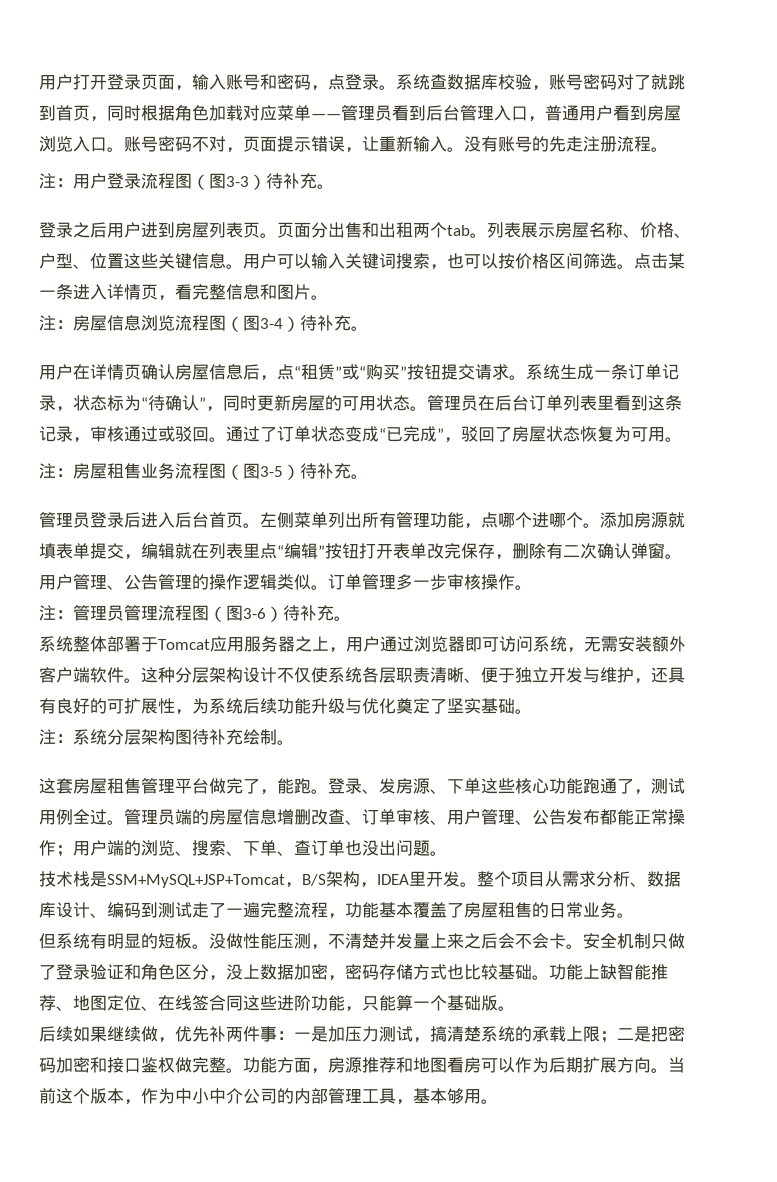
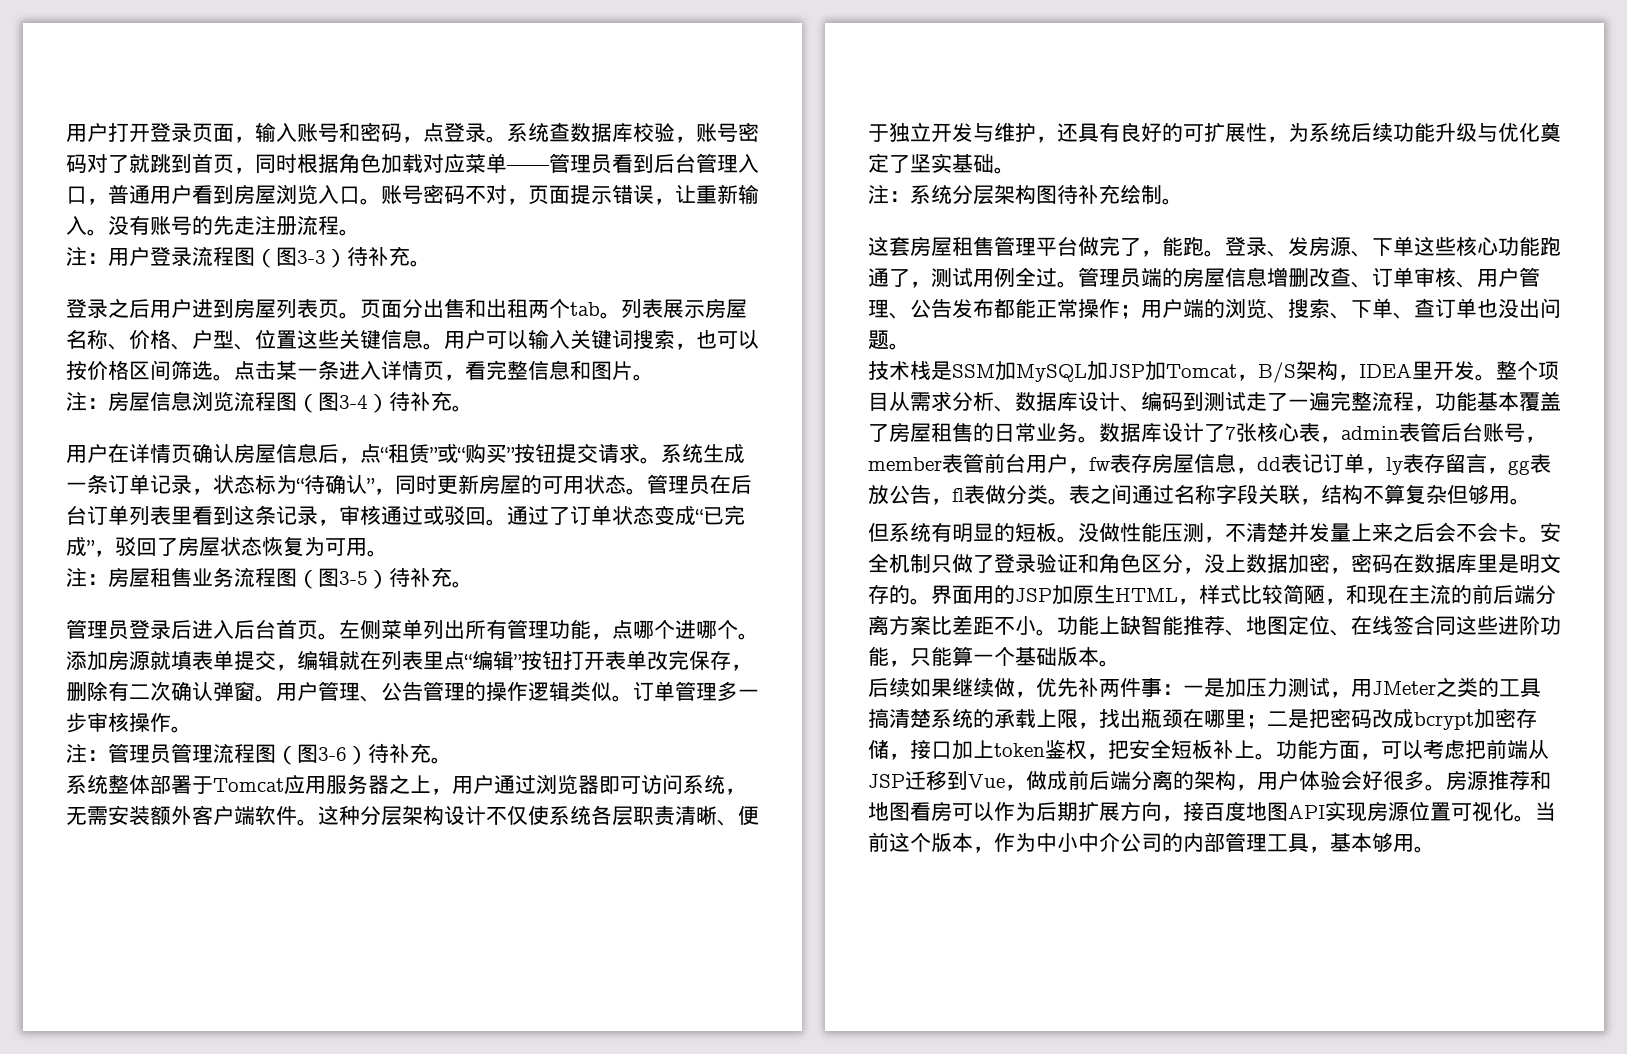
[107,874,285,888] SSM+MySQL+JSP+Tomcat -> [952,361,1237,382] SSM加MySQL加JSP加Tomcat
(634, 915) none -> [1099,422,1546,443] [868,453,1551,475] [868,484,1531,505] 数据库设计了7张核心表，admin表管后台账号，member表管前台用户，fw表存房屋信息，dd表记订单，ly表存留言，gg表放公告，fl表做分类。表之间通过名称字段关联，结构不算复杂但够用。
[379,964,532,980] 存储方式也比较基础 -> [1393,553,1561,574] [868,584,1556,605] [868,615,1036,636] 在数据库里是明文存的。界面用的JSP加原生HTML，样式比较简陋，和现在主流的前后端分离方案比差距不小
(498, 1003) none -> [1078,646,1099,666] 本
(430, 1040) none -> [1351,677,1541,698] 用JMeter之类的工具
[600,1026,685,1043] [39,1057,328,1074] ；二是把密码加密和接口鉴权做完整。功能方面， -> [1078,708,1537,730] [868,739,1549,760] [868,770,1446,791] ，找出瓶颈在哪里；二是把密码改成bcrypt加密存储，接口加上token鉴权，把安全短板补上。功能方面，可以考虑把前端从JSP迁移到Vue，做成前后端分离的架构，用户体验会好很多。
(651, 1065) none -> [1162,801,1514,822] ，接百度地图API实现房源位置可视化

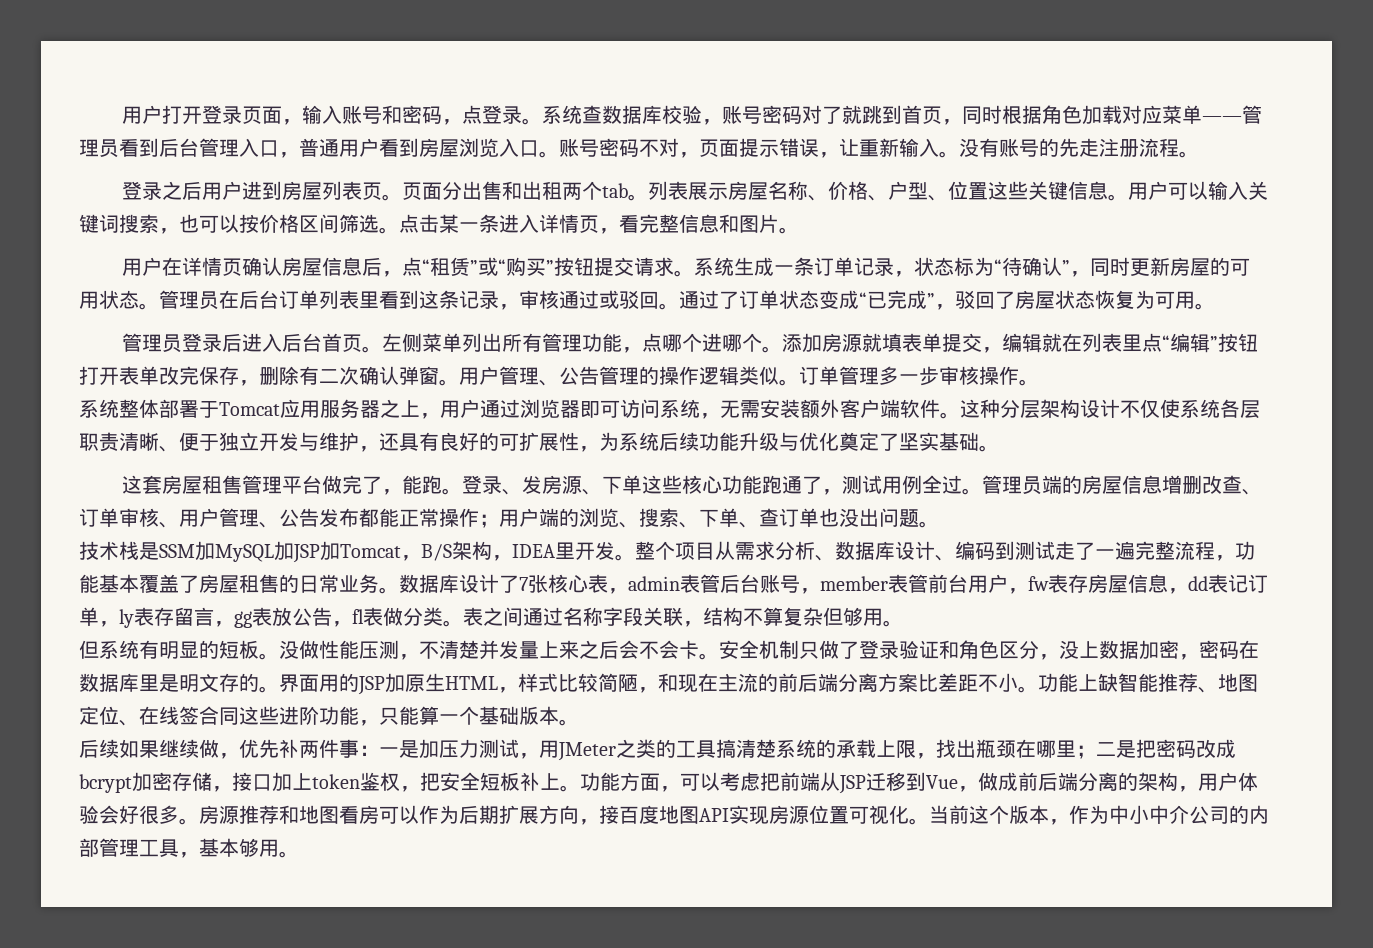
[66,246,431,268] // 注：用户登录流程图（图3-3）待补充。 -> (1199, 154) none
[66,391,473,413] // 注：房屋信息浏览流程图（图3-4）待补充。 -> (799, 230) none
[66,567,473,589] // 注：房屋租售业务流程图（图3-5）待补充。 -> (1215, 306) none
[66,743,452,765] // 注：管理员管理流程图（图3-6）待补充。 -> (1039, 382) none
[868,184,1183,205] // 注：系统分层架构图待补充绘制。 -> (999, 448) none

